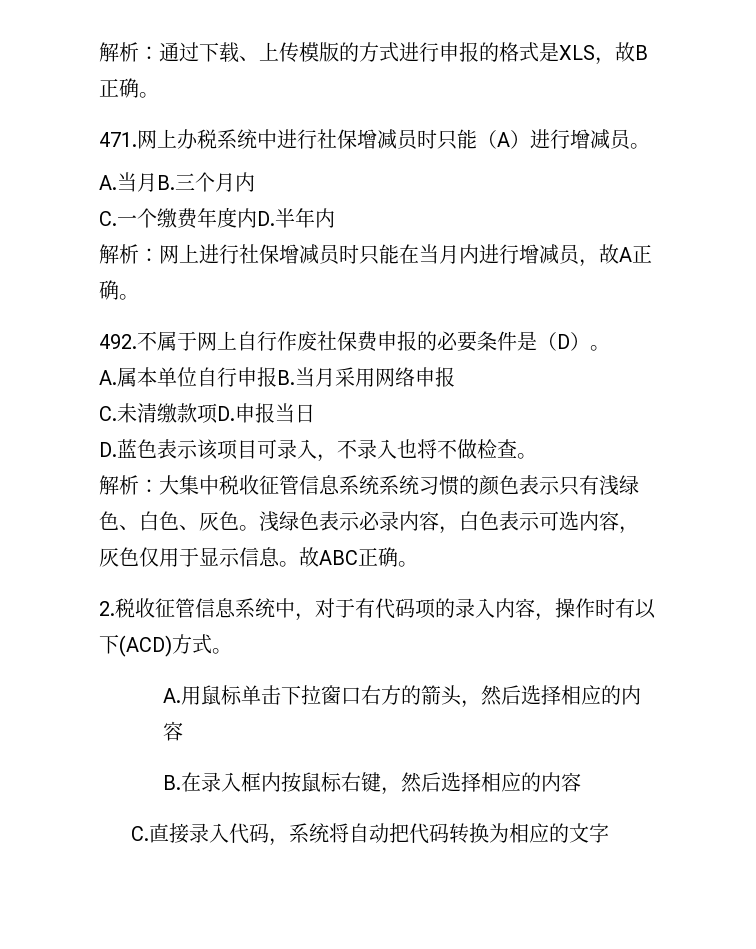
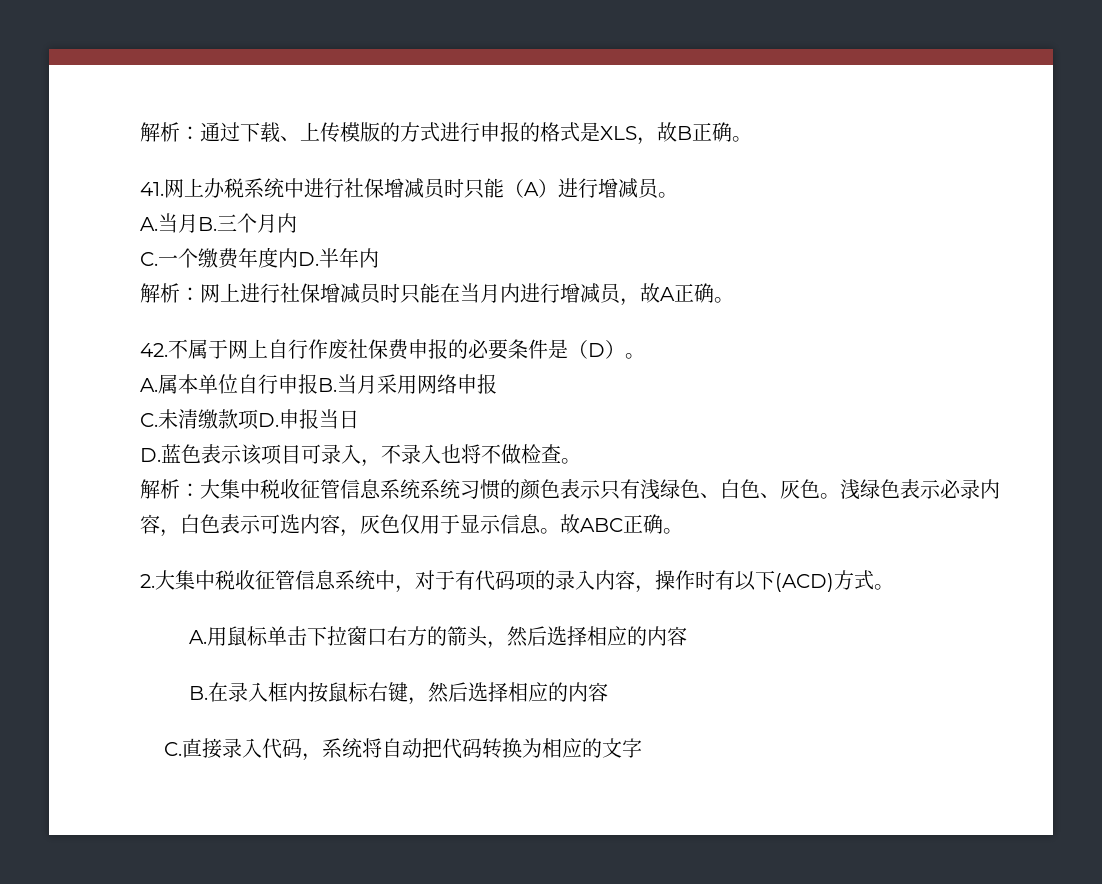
[99,132,137,147] 471. -> [140,182,164,196] 41.
[99,334,137,349] 492. -> [140,343,168,357] 42.
(115, 608) none -> [155,570,215,590] 大集中

